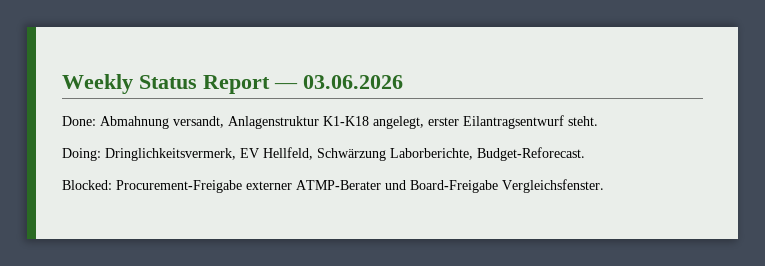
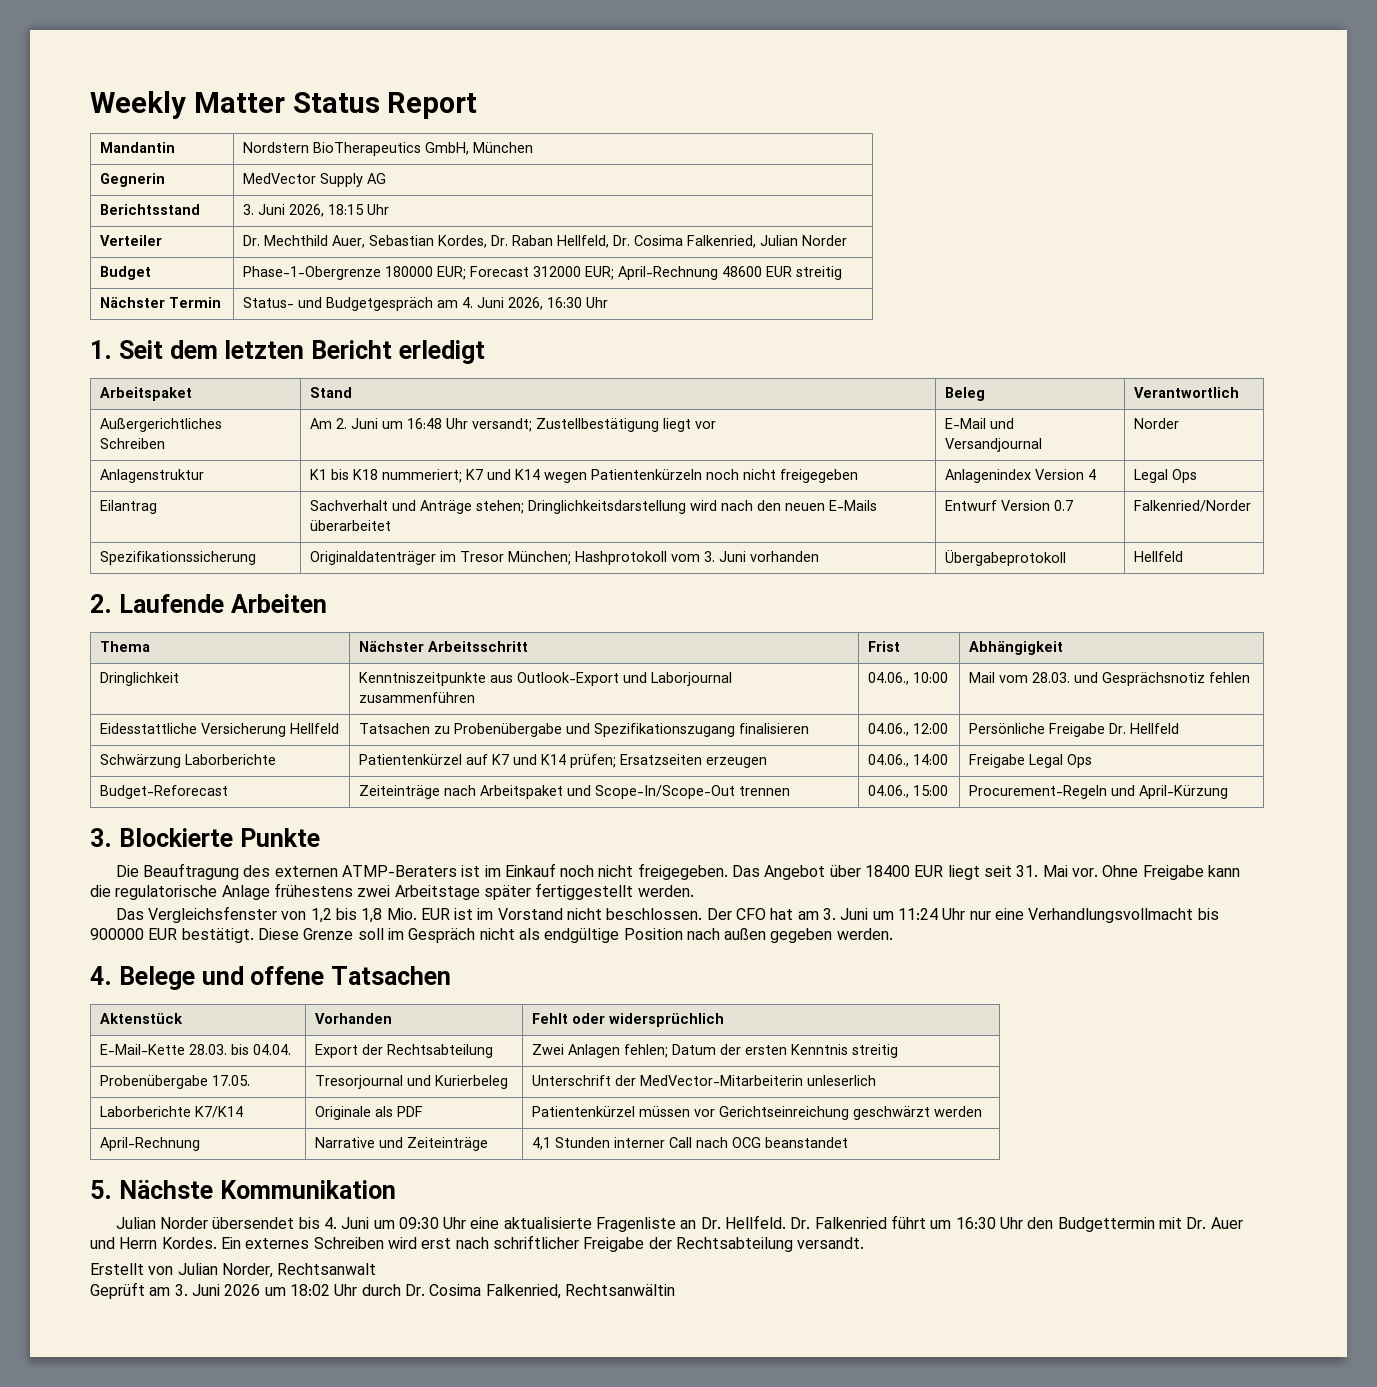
(133, 84) none -> [193,92,285,113] Matter
[274,75,403,89] [62,115,598,129] [62,147,585,161] [62,179,604,193] — 03.06.2026 // Done: Abmahnung versandt, Anlagenstruktur K1-K18 angelegt, erster Eilantragsentwurf steht. // Doing: Dringlichkeitsvermerk, EV Hellfeld, Schwärzung Laborberichte, Budget-Reforecast. // Blocked: Procurement-Freigabe externer ATMP-Berater und Board-Freigabe Vergleichsfenster. -> [100,142,176,153] [243,142,534,156] [100,173,166,187] [243,173,387,187] [100,204,201,215] [243,204,390,217] [100,235,163,246] [243,235,848,248] [100,266,152,280] [243,266,843,280] [100,297,222,308] [243,297,609,311] [90,340,485,364] [100,387,193,401] [310,387,353,398] [945,387,986,401] [1134,387,1240,398] [100,418,223,432] [100,438,166,449] [310,418,717,432] [945,418,1015,429] [945,438,1043,452] [1134,418,1180,429] [100,469,205,483] [310,469,859,483] [945,469,1097,483] [1134,469,1198,483] [100,500,158,514] [310,500,878,514] [310,520,392,531] [945,500,1074,511] [1134,500,1252,512] [100,551,257,565] [310,551,820,565] [945,549,1067,566] [1134,551,1184,562] [90,594,327,613] [100,641,151,652] [359,641,529,652] [868,641,901,652] [969,641,1064,655] [100,672,180,686] [359,672,733,686] [359,692,476,703] [868,672,949,685] [969,672,1251,686] [100,723,340,737] [359,723,810,737] [868,723,949,736] [969,723,1180,737] [100,754,277,768] [359,754,768,768] [868,754,949,767] [969,754,1093,768] [100,785,229,799] [359,785,791,799] [868,785,949,798] [969,785,1229,799] [90,828,320,847] [115,863,1240,880] [90,883,694,900] [115,906,1219,923] [90,928,893,943] [90,966,451,990] [100,1013,184,1024] [315,1013,393,1024] [532,1013,725,1027] [100,1044,292,1055] [315,1044,494,1058] [532,1044,899,1058] [100,1075,251,1089] [315,1075,509,1089] [532,1075,877,1086] [100,1106,244,1118] [315,1106,424,1120] [532,1106,983,1120] [100,1137,201,1151] [315,1137,489,1151] [532,1137,849,1150] [90,1180,396,1199] [115,1215,1243,1232] [90,1235,865,1252] [90,1263,377,1278] [90,1282,675,1299] // Mandantin | Nordstern BioTherapeutics GmbH, München // Gegnerin | MedVector Supply AG // Berichtsstand | 3. Juni 2026, 18:15 Uhr // Verteiler | Dr. Mechthild Auer, Sebastian Kordes, Dr. Raban Hellfeld, Dr. Cosima Falkenried, Julian Norder // Budget | Phase-1-Obergrenze 180000 EUR; Forecast 312000 EUR; April-Rechnung 48600 EUR streitig // Nächster Termin | Status- und Budgetgespräch am 4. Juni 2026, 16:30 Uhr // 1. Seit dem letzten Bericht erledigt // Arbeitspaket | Stand | Beleg | Verantwortlich // Außergerichtliches Schreiben | Am 2. Juni um 16:48 Uhr versandt; Zustellbestätigung liegt vor | E-Mail und Versandjournal | Norder // Anlagenstruktur | K1 bis K18 nummeriert; K7 und K14 wegen Patientenkürzeln noch nicht freigegeben | Anlagenindex Version 4 | Legal Ops // Eilantrag | Sachverhalt und Anträge stehen; Dringlichkeitsdarstellung wird nach den neuen E-Mails überarbeitet | Entwurf Version 0.7 | Falkenried/Norder // Spezifikationssicherung | Originaldatenträger im Tresor München; Hashprotokoll vom 3. Juni vorhanden | Übergabeprotokoll | Hellfeld // 2. Laufende Arbeiten // Thema | Nächster Arbeitsschritt | Frist | Abhängigkeit // Dringlichkeit | Kenntniszeitpunkte aus Outlook-Export und Laborjournal zusammenführen | 04.06., 10:00 | Mail vom 28.03. und Gesprächsnotiz fehlen // Eidesstattliche Versicherung Hellfeld | Tatsachen zu Probenübergabe und Spezifikationszugang finalisieren | 04.06., 12:00 | Persönliche Freigabe Dr. Hellfeld // Schwärzung Laborberichte | Patientenkürzel auf K7 und K14 prüfen; Ersatzseiten erzeugen | 04.06., 14:00 | Freigabe Legal Ops // Budget-Reforecast | Zeiteinträge nach Arbeitspaket und Scope-In/Scope-Out trennen | 04.06., 15:00 | Procurement-Regeln und April-Kürzung // 3. Blockierte Punkte // Die Beauftragung des externen ATMP-Beraters ist im Einkauf noch nicht freigegeben. Das Angebot über 18400 EUR liegt seit 31. Mai vor. Ohne Freigabe kann die regulatorische Anlage frühestens zwei Arbeitstage später fertiggestellt werden. // Das Vergleichsfenster von 1,2 bis 1,8 Mio. EUR ist im Vorstand nicht beschlossen. Der CFO hat am 3. Juni um 11:24 Uhr nur eine Verhandlungsvollmacht bis 900000 EUR bestätigt. Diese Grenze soll im Gespräch nicht als endgültige Position nach außen gegeben werden. // 4. Belege und offene Tatsachen // Aktenstück | Vorhanden | Fehlt oder widersprüchlich // E-Mail-Kette 28.03. bis 04.04. | Export der Rechtsabteilung | Zwei Anlagen fehlen; Datum der ersten Kenntnis streitig // Probenübergabe 17.05. | Tresorjournal und Kurierbeleg | Unterschrift der MedVector-Mitarbeiterin unleserlich // Laborberichte K7/K14 | Originale als PDF | Patientenkürzel müssen vor Gerichtseinreichung geschwärzt werden // April-Rechnung | Narrative und Zeiteinträge | 4,1 Stunden interner Call nach OCG beanstandet // 5. Nächste Kommunikation // Julian Norder übersendet bis 4. Juni um 09:30 Uhr eine aktualisierte Fragenliste an Dr. Hellfeld. Dr. Falkenried führt um 16:30 Uhr den Budgettermin mit Dr. Auer und Herrn Kordes. Ein externes Schreiben wird erst nach schriftlicher Freigabe der Rechtsabteilung versandt. // Erstellt von Julian Norder, Rechtsanwalt // Geprüft am 3. Juni 2026 um 18:02 Uhr durch Dr. Cosima Falkenried, Rechtsanwältin

